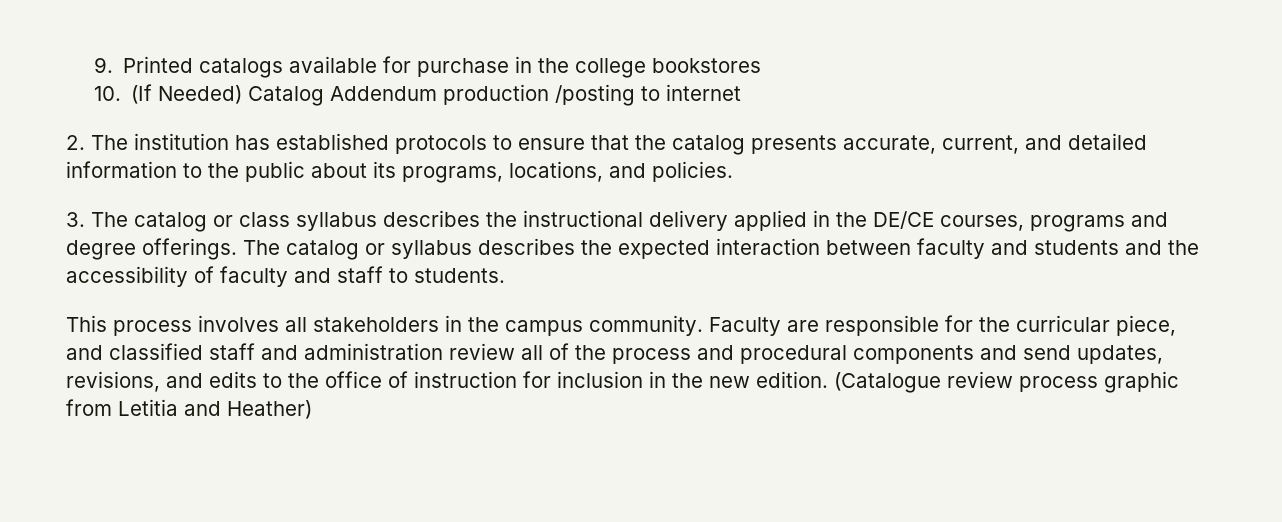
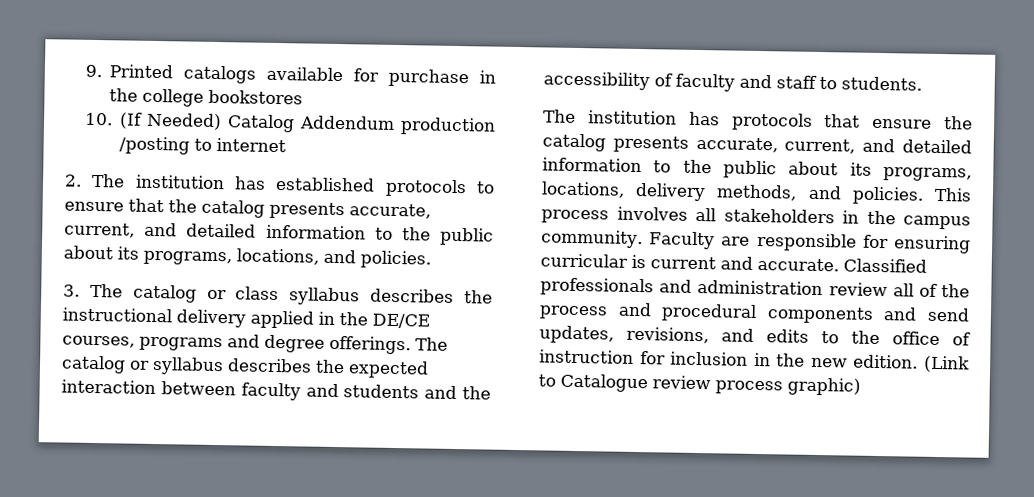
(505, 275) none -> [543,109,973,131] [542,133,972,154] [542,157,972,182] [541,181,924,205] The institution has protocols that ensure the catalog presents accurate, current, and detailed information to the public about its programs, locations, delivery methods, and policies.
[979,315,1176,336] [66,343,255,360] the curricular piece, and classified staff -> [893,235,971,254] [540,253,927,273] [540,277,654,297] ensuring curricular is current and accurate. Classified professionals
[834,371,1179,393] [66,399,312,419] (Catalogue review process graphic from Letitia and Heather) -> [924,355,970,373] [538,373,861,396] (Link to Catalogue review process graphic)

